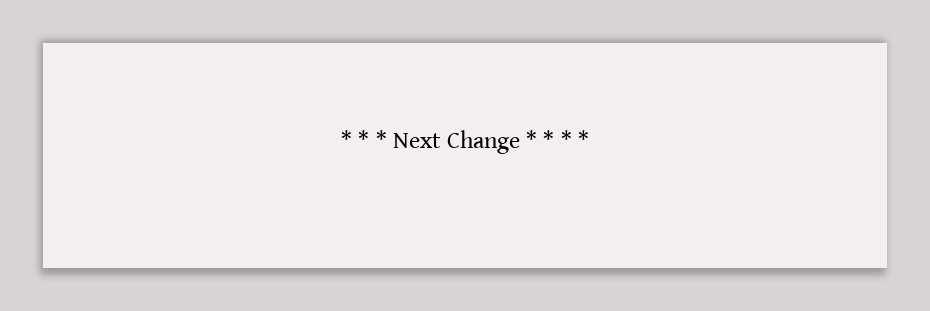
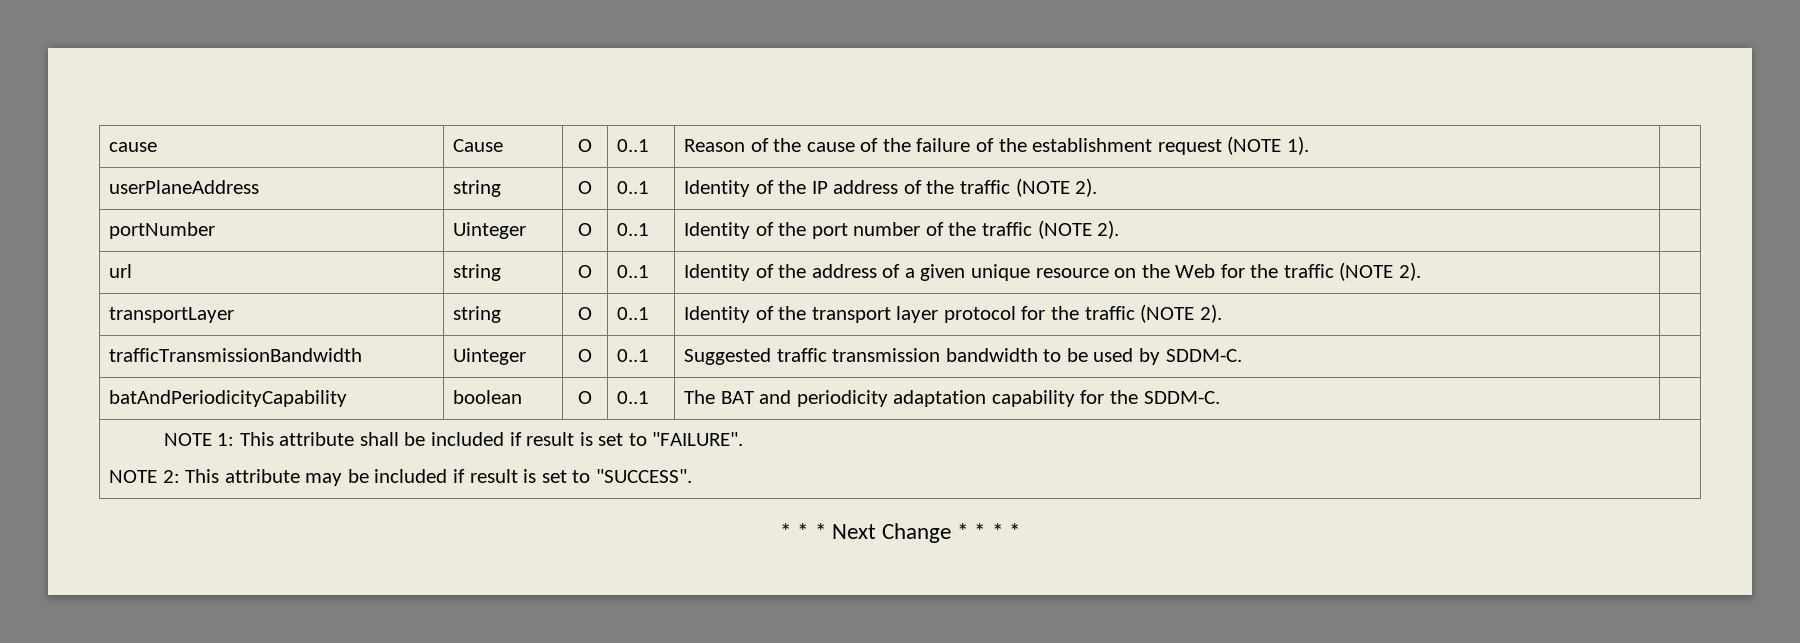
(340, 139) none -> [109,142,158,152] [453,139,504,152] [578,139,592,152] [617,139,650,152] [684,136,1309,155] [109,180,260,194] [453,180,502,197] [578,181,592,194] [617,181,650,194] [684,178,1098,197] [109,222,216,239] [453,222,527,239] [578,223,592,236] [617,223,650,236] [684,220,1120,239] [109,264,133,278] [453,264,502,281] [578,265,592,278] [617,265,650,278] [684,262,1421,281] [109,307,235,323] [453,306,502,323] [578,307,592,320] [617,307,650,320] [684,304,1222,323] [109,348,363,362] [453,348,527,365] [578,349,592,362] [617,349,650,362] [684,348,1242,365] [109,390,348,407] [453,390,523,404] [578,391,592,404] [617,391,650,404] [684,390,1220,407] [163,432,744,446] [109,469,692,486] cause | Cause | O | 0..1 | Reason of the cause of the failure of the establishment request (NOTE 1). | // userPlaneAddress | string | O | 0..1 | Identity of the IP address of the traffic (NOTE 2). | // portNumber | Uinteger | O | 0..1 | Identity of the port number of the traffic (NOTE 2). | // url | string | O | 0..1 | Identity of the address of a given unique resource on the Web for the traffic (NOTE 2). | // transportLayer | string | O | 0..1 | Identity of the transport layer protocol for the traffic (NOTE 2). | // trafficTransmissionBandwidth | Uinteger | O | 0..1 | Suggested traffic transmission bandwidth to be used by SDDM-C. | // batAndPeriodicityCapability | boolean | O | 0..1 | The BAT and periodicity adaptation capability for the SDDM-C. | // NOTE 1: This attribute shall be included if result is set to "FAILURE". // NOTE 2: This attribute may be included if result is set to "SUCCESS". //

